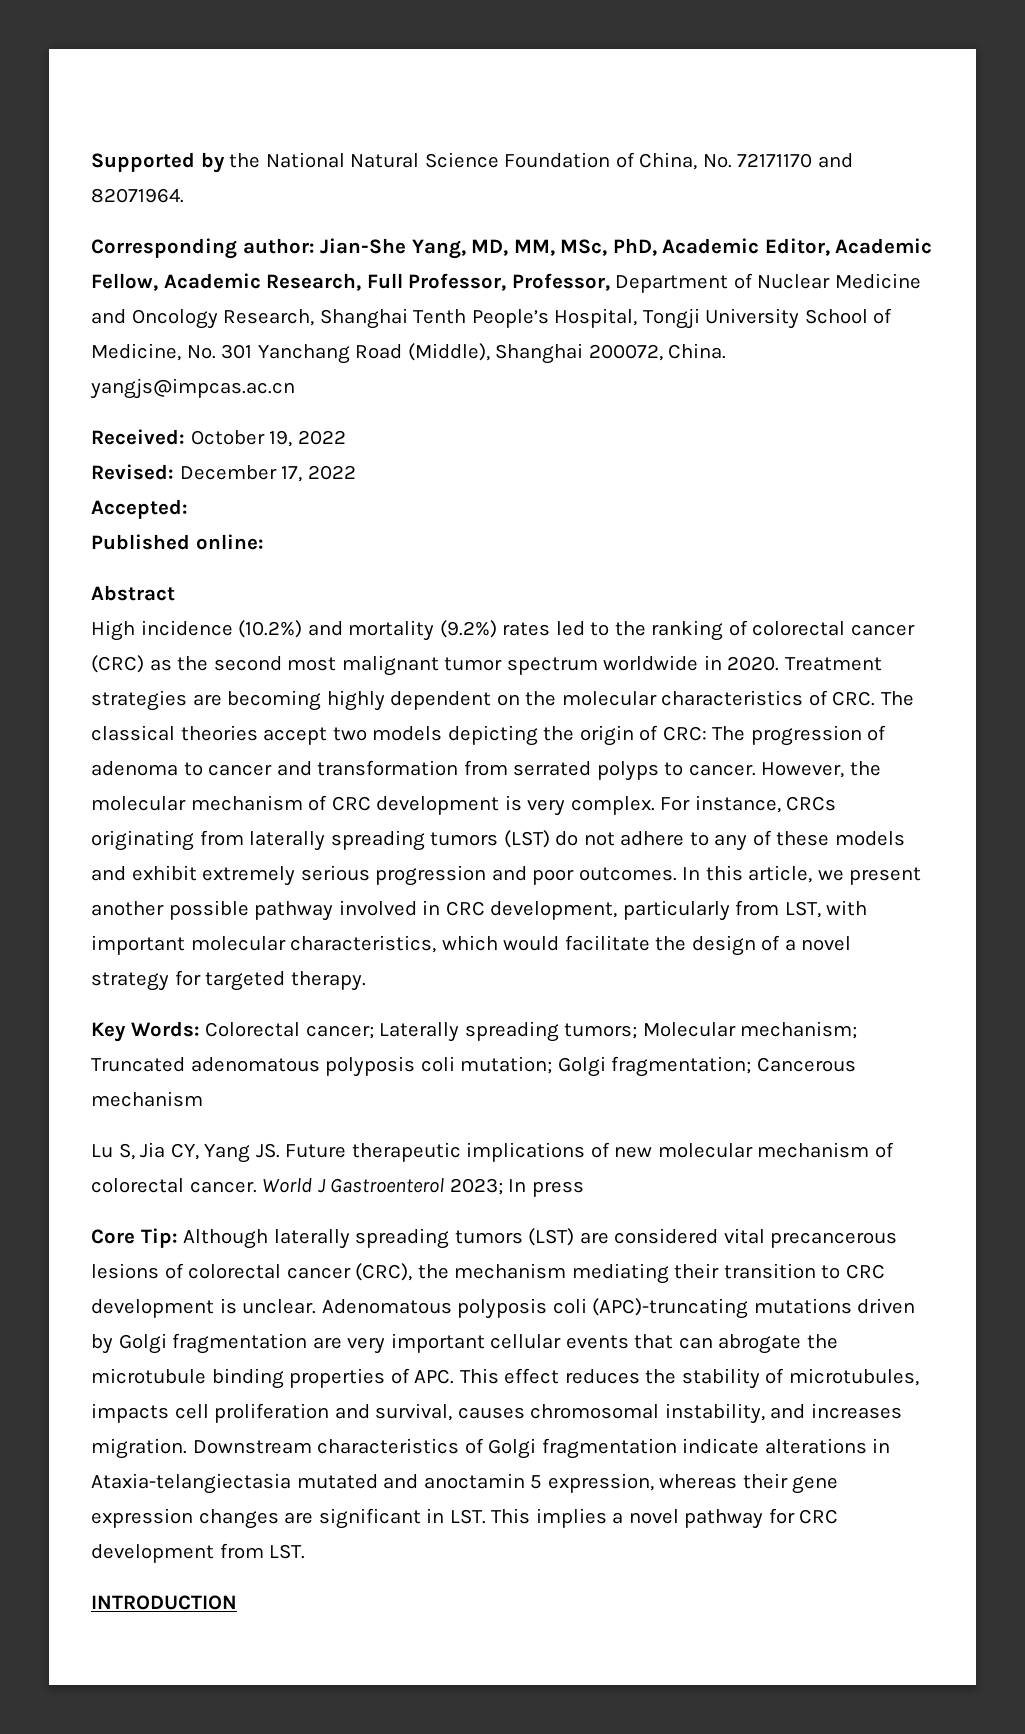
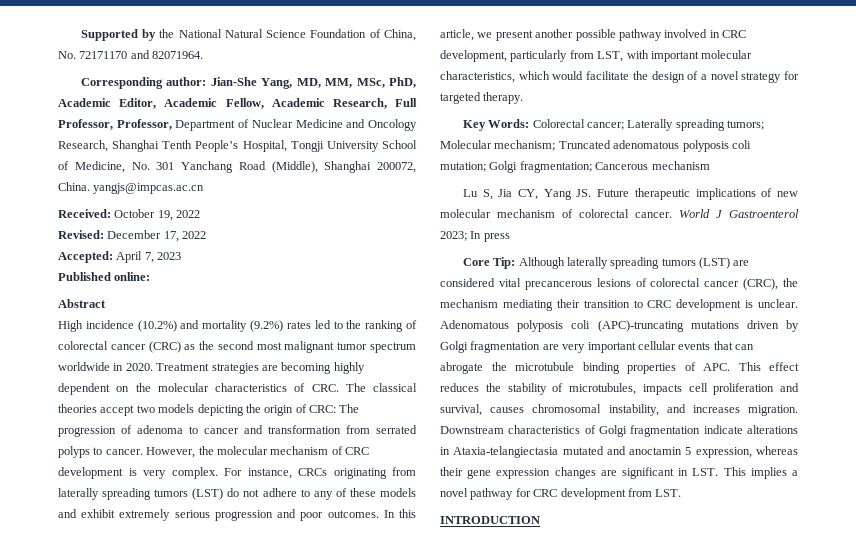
(188, 509) none -> [116,251,182,263] April 7, 2023

